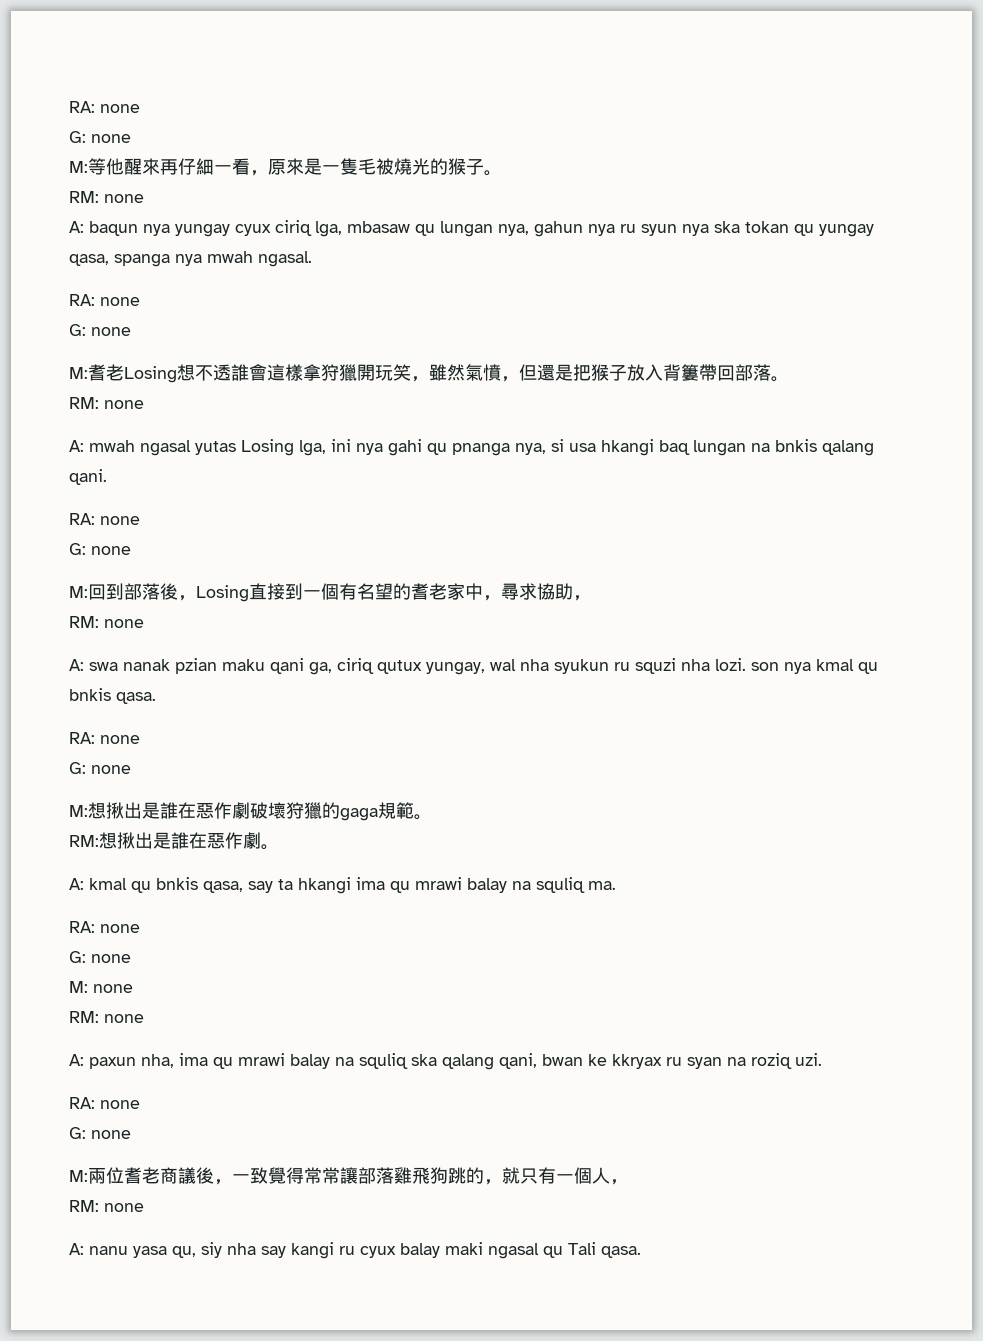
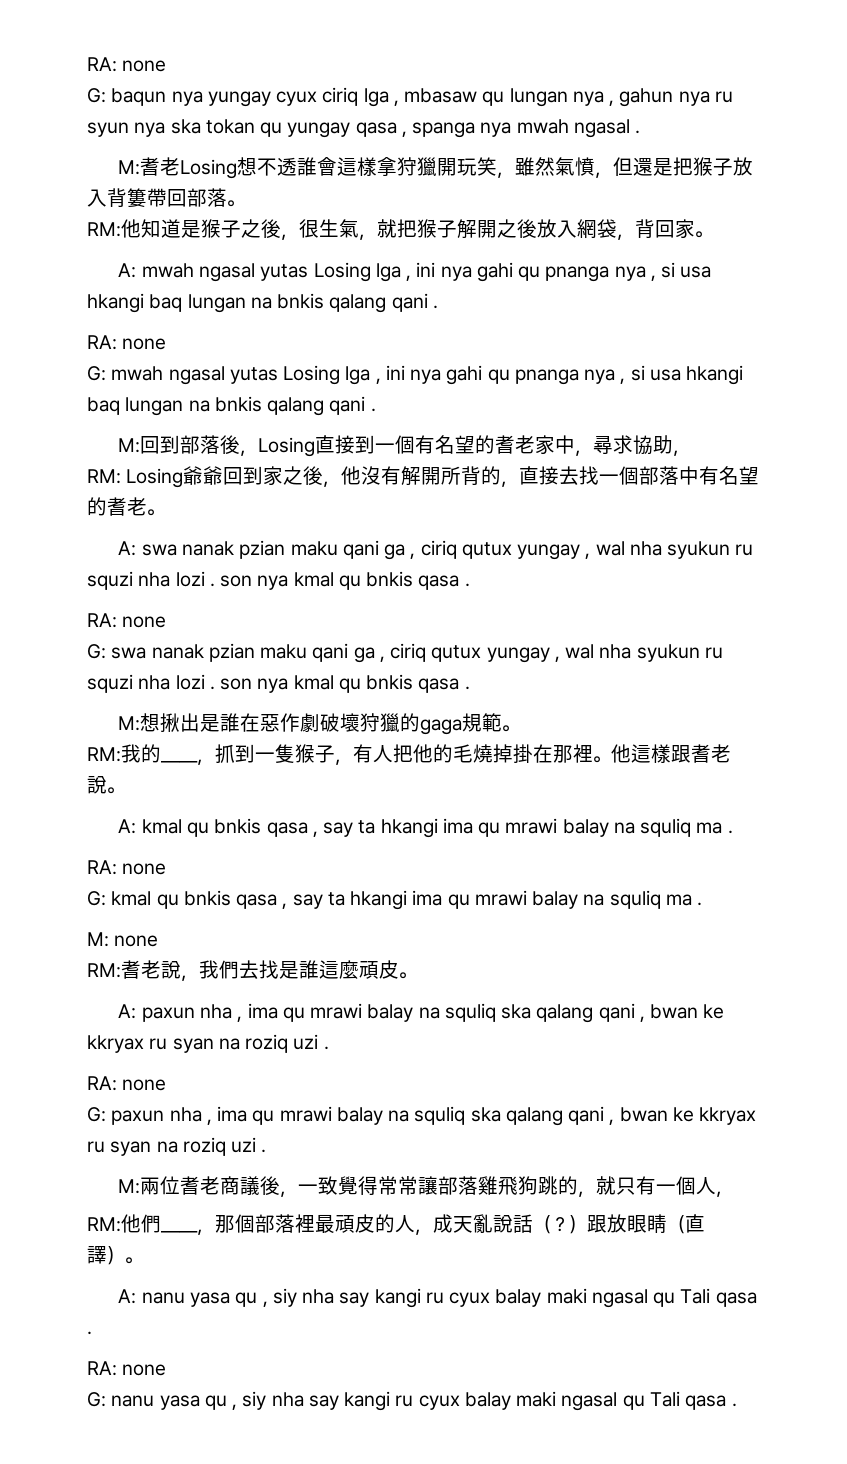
[69,101,140,113] [69,131,131,143] [69,158,502,176] [69,191,144,203] [69,221,84,233] RA: none // G: none // M:等他醒來再仔細一看，原來是一隻毛被燒光的猴子。 // RM: none // A: -> [87,57,167,72] [87,88,106,103] RA: none // G:
[315,221,342,237] lga, -> [363,88,399,107] lga ,
[498,224,529,236] nya, -> [572,91,615,106] nya ,
[69,254,109,266] qasa, -> [355,122,407,137] qasa ,
[258,251,312,267] [69,294,140,306] [69,324,131,336] ngasal. // RA: none // G: none -> [573,119,641,138] ngasal .
[69,397,144,409] RM: none -> [87,219,713,240] RM:他知道是猴子之後，很生氣，就把猴子解開之後放入網袋，背回家。
[299,439,874,456] [69,469,107,485] [69,513,140,525] [69,543,131,555] lga, ini nya gahi qu pnanga nya, si usa hkangi baq lungan na bnkis qalang qani. // RA: none // G: none -> [375,262,712,282] [87,293,438,313] [87,335,167,350] [87,365,744,385] [87,396,376,416] lga , ini nya gahi qu pnanga nya , si usa hkangi baq lungan na bnkis qalang qani . // RA: none // G: mwah ngasal yutas Losing lga , ini nya gahi qu pnanga nya , si usa hkangi baq lungan na bnkis qalang qani .
[69,616,144,628] RM: none -> [87,466,760,488] [87,497,165,516] RM: Losing爺爺回到家之後，他沒有解開所背的，直接去找一個部落中有名望的耆老。
[309,658,878,675] [69,688,156,704] [69,732,140,744] [69,762,131,774] ga, ciriq qutux yungay, wal nha syukun ru squzi nha lozi. son nya kmal qu bnkis qasa. // RA: none // G: none -> [384,540,754,560] [87,571,470,590] [87,613,167,628] [87,643,723,663] [87,674,470,693] ga , ciriq qutux yungay , wal nha syukun ru squzi nha lozi . son nya kmal qu bnkis qasa . // RA: none // G: swa nanak pzian maku qani ga , ciriq qutux yungay , wal nha syukun ru squzi nha lozi . son nya kmal qu bnkis qasa .
[99,832,261,849] 想揪出是誰在惡作劇 -> [121,744,731,765] [87,776,107,794] 我的＿＿，抓到一隻猴子，有人把他的毛燒掉掛在那裡。他這樣跟耆老說
[203,877,616,894] [69,921,140,933] [69,951,131,963] [69,981,133,993] [69,1011,144,1023] qasa, say ta hkangi ima qu mrawi balay na squliq ma. // RA: none // G: none // M: none // RM: none -> [266,818,733,838] [87,860,167,875] [87,890,703,910] [87,932,159,947] [87,960,417,981] qasa , say ta hkangi ima qu mrawi balay na squliq ma . // RA: none // G: kmal qu bnkis qasa , say ta hkangi ima qu mrawi balay na squliq ma . // M: none // RM:耆老說，我們去找是誰這麼頑皮。
[141,1053,822,1070] [69,1097,140,1109] [69,1127,131,1139] nha, ima qu mrawi balay na squliq ska qalang qani, bwan ke kkryax ru syan na roziq uzi. // RA: none // G: none -> [200,1003,725,1023] [87,1034,329,1053] [87,1076,167,1091] [87,1106,757,1126] [87,1137,267,1156] nha , ima qu mrawi balay na squliq ska qalang qani , bwan ke kkryax ru syan na roziq uzi . // RA: none // G: paxun nha , ima qu mrawi balay na squliq ska qalang qani , bwan ke kkryax ru syan na roziq uzi .
[69,1200,144,1212] RM: none -> [87,1214,705,1235] [87,1246,143,1265] RM:他們＿＿，那個部落裡最頑皮的人，成天亂說話（？）跟放眼睛（直譯）。
[172,1246,196,1258] qu, -> [235,1292,268,1307] qu ,
[601,1246,641,1258] qasa. -> [715,1292,757,1307] [87,1331,92,1335] [87,1361,167,1376] [87,1391,737,1411] qasa . // RA: none // G: nanu yasa qu , siy nha say kangi ru cyux balay maki ngasal qu Tali qasa .

